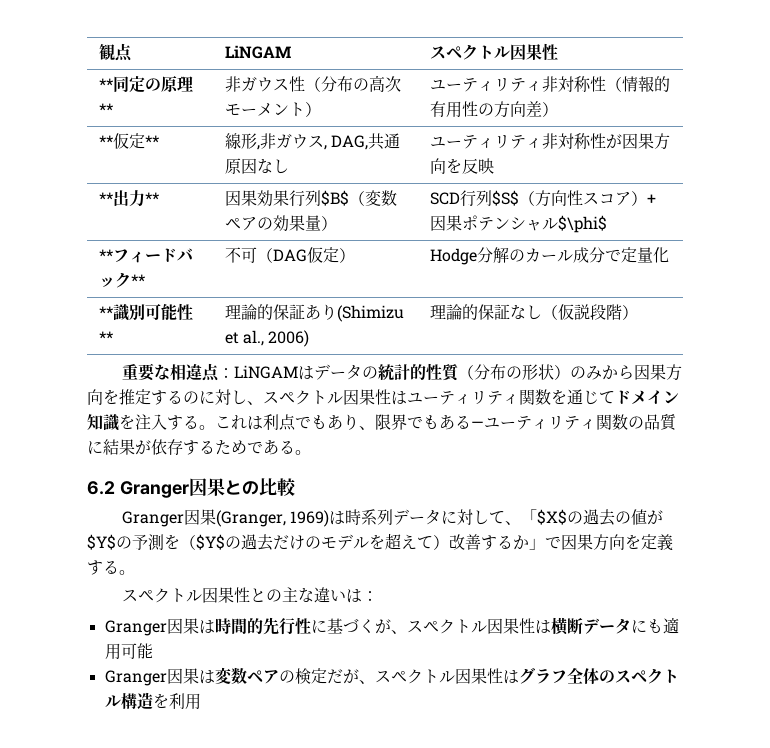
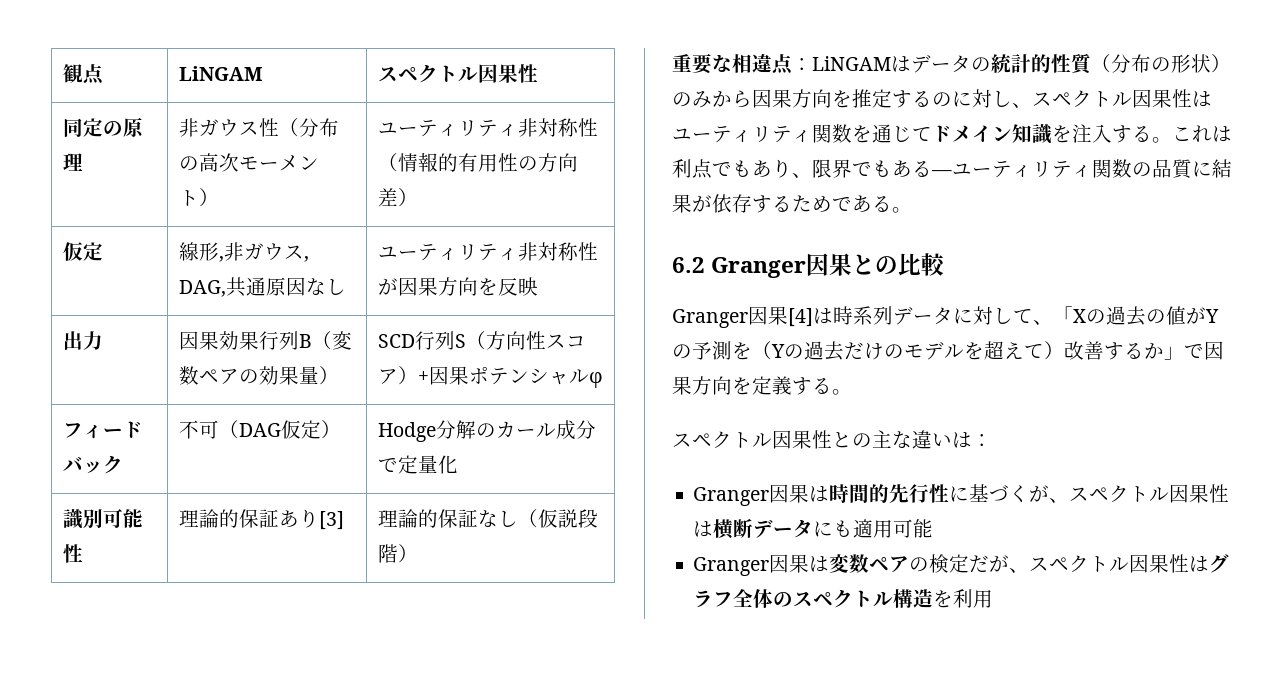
[98,78,113,90] ** -> (538, 73) none
[98,103,113,115] ** -> (83, 162) none
[98,133,159,149] **仮定** -> [62,242,103,261] 仮定
[98,192,113,204] ** -> (538, 286) none
[144,192,159,204] ** -> (103, 340) none
[320,190,349,206] $B$ -> [298,334,312,348] B
[491,190,519,206] $S$ -> [454,334,466,348] S
[557,215,607,233] [98,249,113,261] $\phi$ // ** -> [588,372,603,388] φ //
[130,274,145,286] ** -> (123, 464) none
[98,306,113,318] ** -> (458, 464) none
[98,331,113,343] ** -> (83, 553) none
[336,305,404,322] [224,330,310,347] (Shimizu et al., 2006) -> [318,511,344,530] [3]
[215,510,330,527] (Granger, 1969) -> [788,308,813,327] [4]
[537,509,568,525] $X$ -> [1073,309,1086,323] X
[87,534,116,550] $Y$ -> [1205,309,1219,323] Y
[196,534,225,550] $Y$ -> [771,344,785,358] Y

